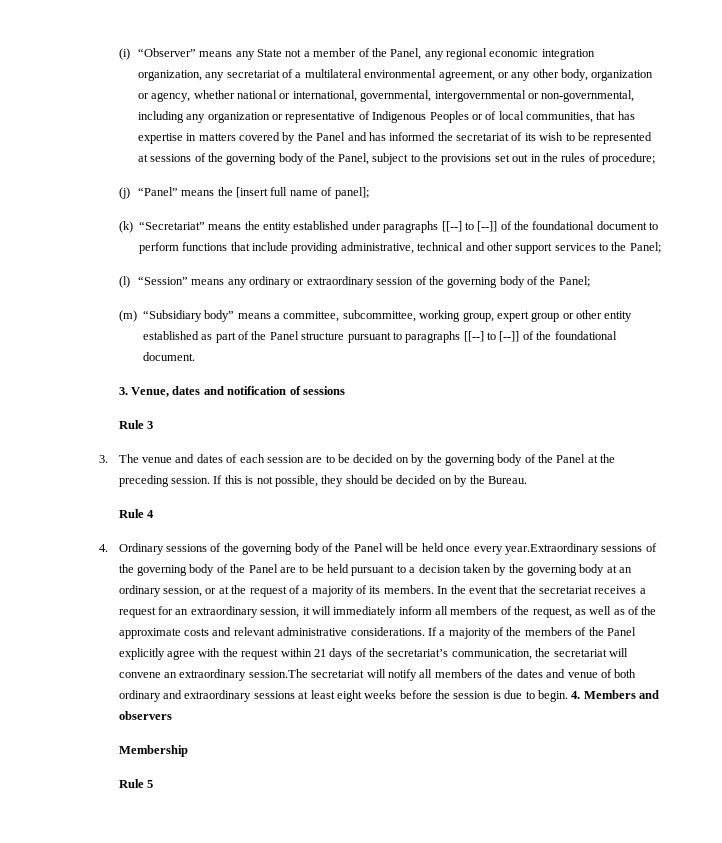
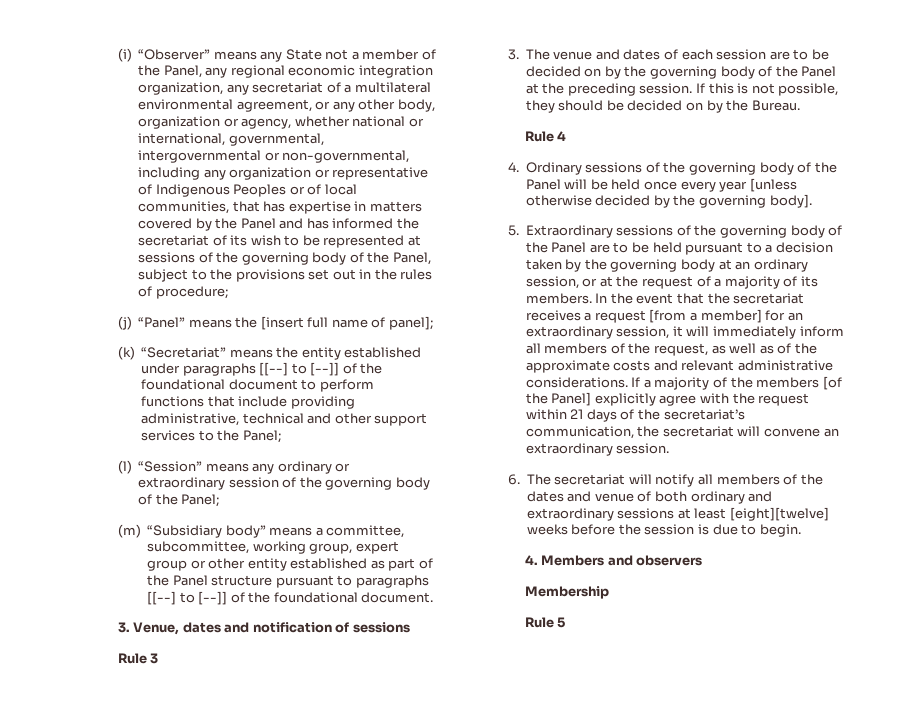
[504,543,599,555] year.Extraordinary -> [719,178,797,192] [525,194,812,208] [508,225,613,238] year [unless otherwise decided by the governing body]. // 5. Extraordinary
(156, 612) none -> [649,309,762,323] [from a member]
[575,627,636,636] of the Panel -> [822,376,842,390] [525,392,592,406] [of the Panel]
[248,669,308,678] session.The -> [616,443,670,454] [508,474,551,485] session. // 6. The
[336,690,362,702] eight -> [729,507,829,521] [eight][twelve]
(568, 696) none -> (801, 530) //

